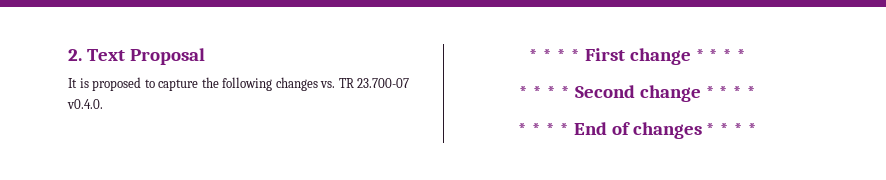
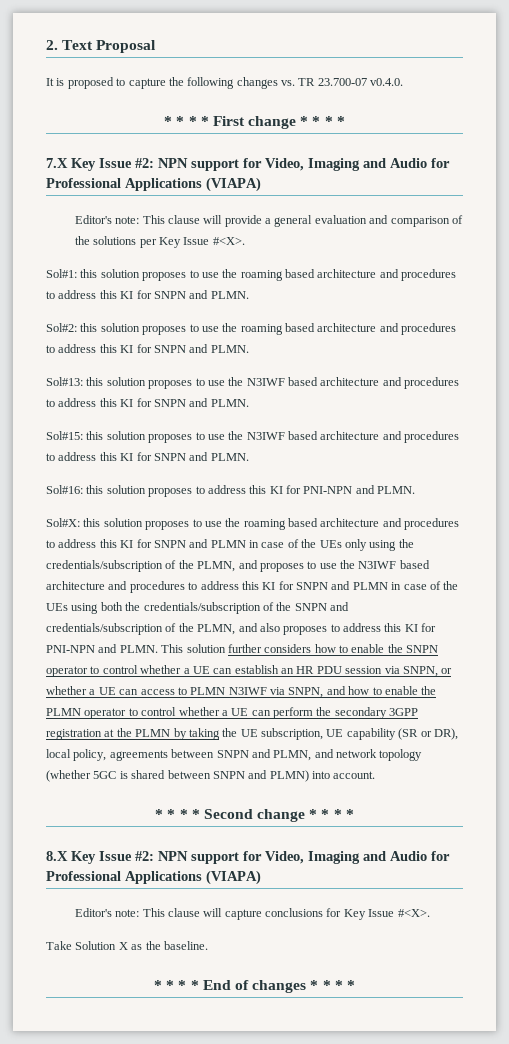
(747, 55) none -> [46,158,450,171] [46,177,261,192] [74,215,463,227] [74,236,245,248] [46,269,457,281] [46,290,249,299] [46,323,457,335] [46,344,249,353] [46,377,460,389] [46,398,249,407] [46,431,460,443] [46,452,249,461] [46,485,416,497] [46,518,460,530] [46,539,414,551] [46,560,430,572] [46,581,459,593] [46,602,349,614] [46,623,437,635] [46,644,439,653] [46,665,453,677] [46,686,437,698] [46,707,419,719] [46,728,458,740] [46,749,423,761] [46,770,376,782] // 7.X Key Issue #2: NPN support for Video, Imaging and Audio for Professional Applications (VIAPA) // Editor's note: This clause will provide a general evaluation and comparison of the solutions per Key Issue #<X>. // Sol#1: this solution proposes to use the roaming based architecture and procedures to address this KI for SNPN and PLMN. // Sol#2: this solution proposes to use the roaming based architecture and procedures to address this KI for SNPN and PLMN. // Sol#13: this solution proposes to use the N3IWF based architecture and procedures to address this KI for SNPN and PLMN. // Sol#15: this solution proposes to use the N3IWF based architecture and procedures to address this KI for SNPN and PLMN. // Sol#16: this solution proposes to address this KI for PNI-NPN and PLMN. // Sol#X: this solution proposes to use the roaming based architecture and procedures to address this KI for SNPN and PLMN in case of the UEs only using the credentials/subscription of the PLMN, and proposes to use the N3IWF based architecture and procedures to address this KI for SNPN and PLMN in case of the UEs using both the credentials/subscription of the SNPN and credentials/subscription of the PLMN, and also proposes to address this KI for PNI-NPN and PLMN. This solution further considers how to enable the SNPN operator to control whether a UE can establish an HR PDU session via SNPN, or whether a UE can access to PLMN N3IWF via SNPN, and how to enable the PLMN operator to control whether a UE can perform the secondary 3GPP registration at the PLMN by taking the UE subscription, UE capability (SR or DR), local policy, agreements between SNPN and PLMN, and network topology (whether 5GC is shared between SNPN and PLMN) into account.
(757, 92) none -> [46,851,450,864] [46,870,261,885] [74,908,430,920] [46,941,208,950] // 8.X Key Issue #2: NPN support for Video, Imaging and Audio for Professional Applications (VIAPA) // Editor's note: This clause will capture conclusions for Key Issue #<X>. // Take Solution X as the baseline.

